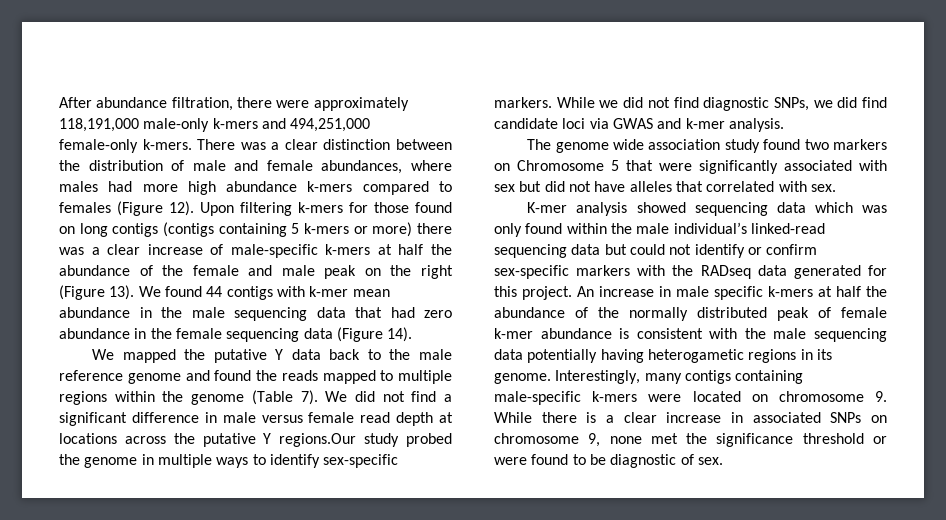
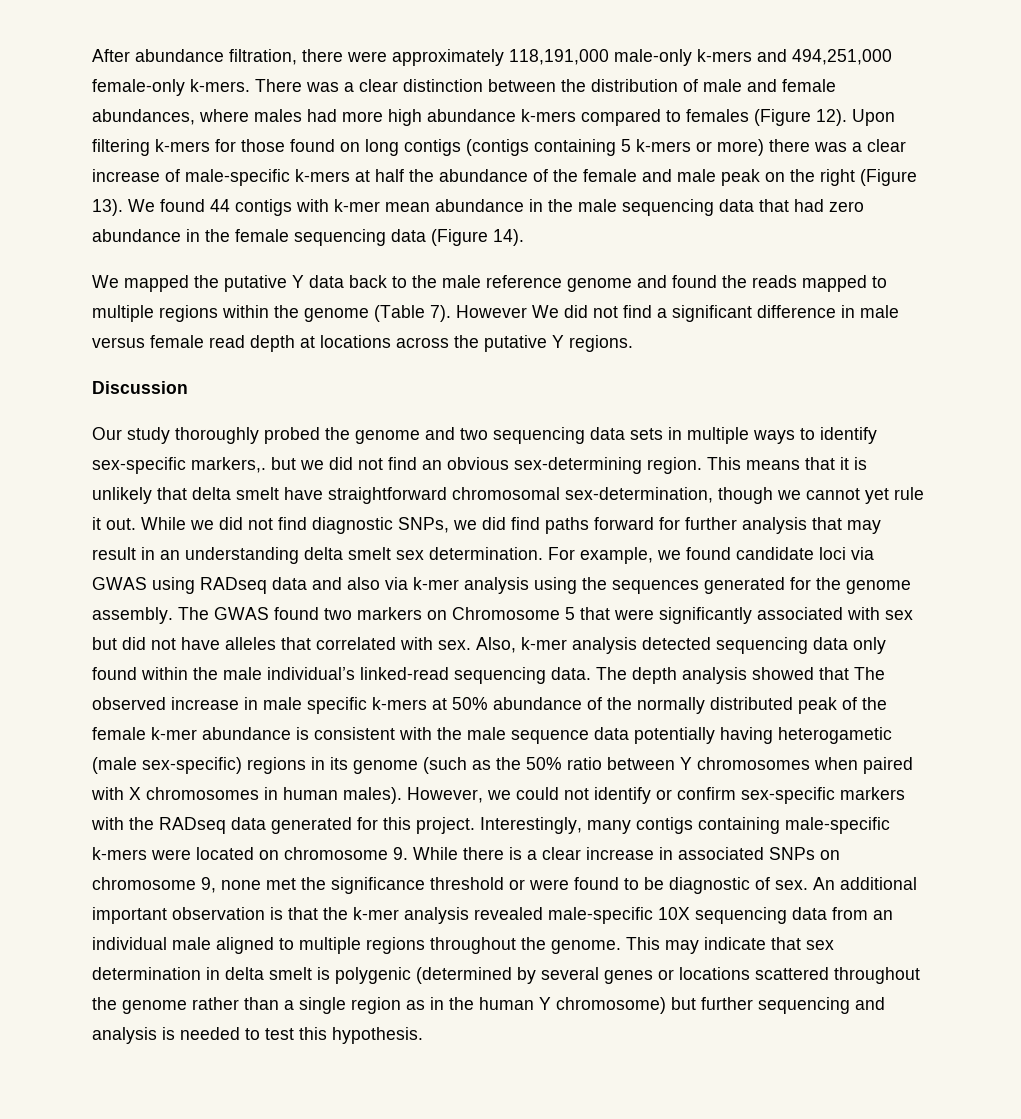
(318, 397) none -> [456,305,527,318] However
[279,433,452,447] [59,454,138,468] regions.Our study probed the genome -> [569,335,633,352] [92,381,188,394] [92,427,663,444] regions. // Discussion // Our study thoroughly probed the genome and two sequencing data sets
[494,97,552,108] markers. -> [191,457,867,474] [92,487,924,504] [92,517,136,530] markers,. but we did not find an obvious sex-determining region. This means that it is unlikely that delta smelt have straightforward chromosomal sex-determination, though we cannot yet rule it out.
[494,118,784,132] [527,139,760,153] candidate loci via GWAS and k-mer analysis. // The genome wide association study -> [545,517,881,534] [92,547,874,564] [92,577,911,594] [92,607,269,624] paths forward for further analysis that may result in an understanding delta smelt sex determination. For example, we found candidate loci via GWAS using RADseq data and also via k-mer analysis using the sequences generated for the genome assembly. The GWAS
[527,202,887,216] // K-mer analysis showed sequencing data which was -> [476,637,848,654] Also, k-mer analysis detected sequencing data
[571,244,627,255] data but -> [551,667,885,684] [92,697,887,714] [92,727,892,744] [92,757,913,774] [91,787,511,804] data. The depth analysis showed that The observed increase in male specific k-mers at 50% abundance of the normally distributed peak of the female k-mer abundance is consistent with the male sequence data potentially having heterogametic (male sex-specific) regions in its genome (such as the 50% ratio between Y chromosomes when paired with X chromosomes in human males). However, we
[577,286,887,300] [494,307,887,321] [494,328,887,342] [494,349,832,363] [494,373,551,384] An increase in male specific k-mers at half the abundance of the normally distributed peak of female k-mer abundance is consistent with the male sequencing data potentially having heterogametic regions in its genome. -> (475, 825) none
(723, 461) none -> [813,877,917,890] [92,907,893,924] [92,937,834,954] [92,967,920,984] [92,997,885,1014] [92,1027,423,1044] An additional important observation is that the k-mer analysis revealed male-specific 10X sequencing data from an individual male aligned to multiple regions throughout the genome. This may indicate that sex determination in delta smelt is polygenic (determined by several genes or locations scattered throughout the genome rather than a single region as in the human Y chromosome) but further sequencing and analysis is needed to test this hypothesis.

